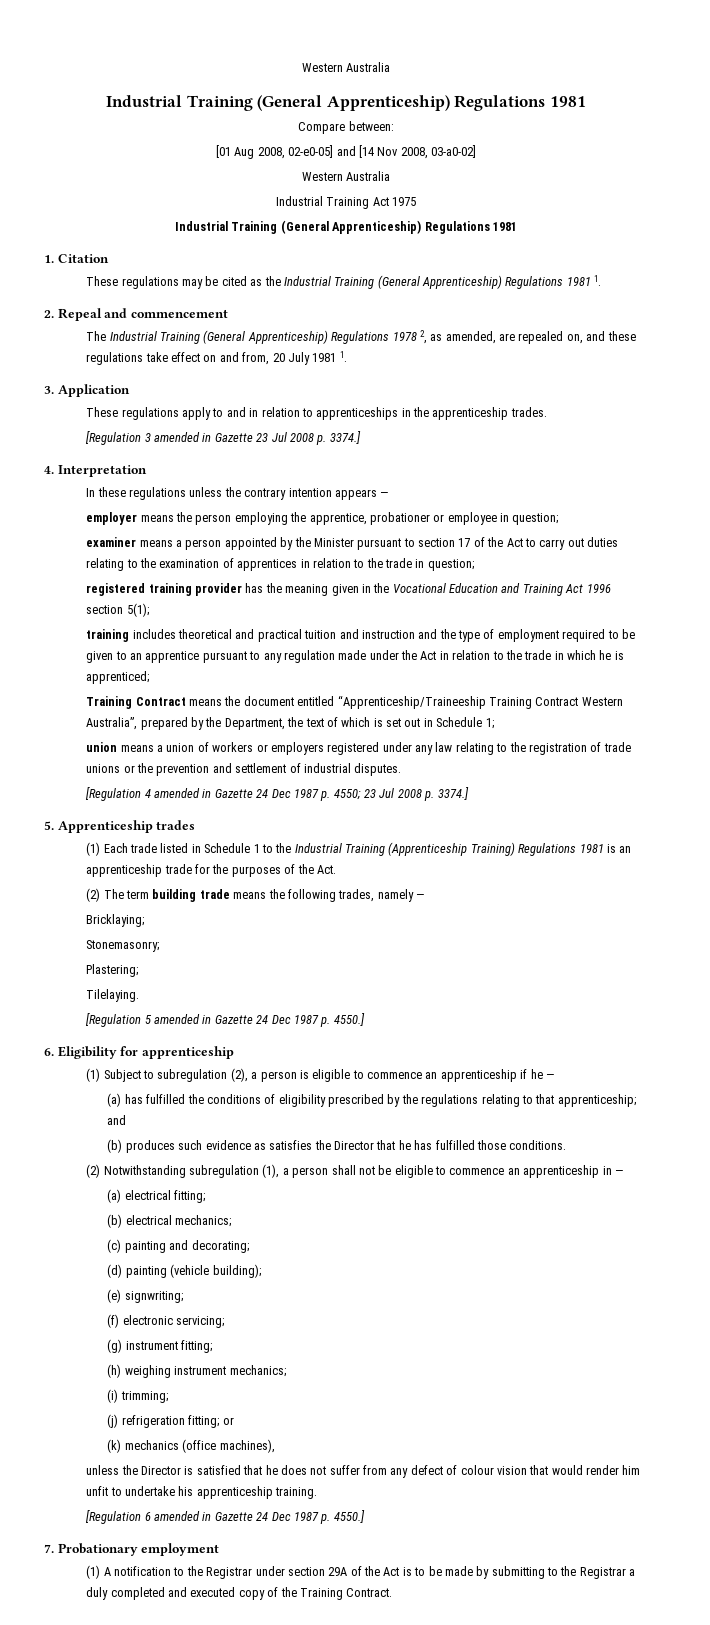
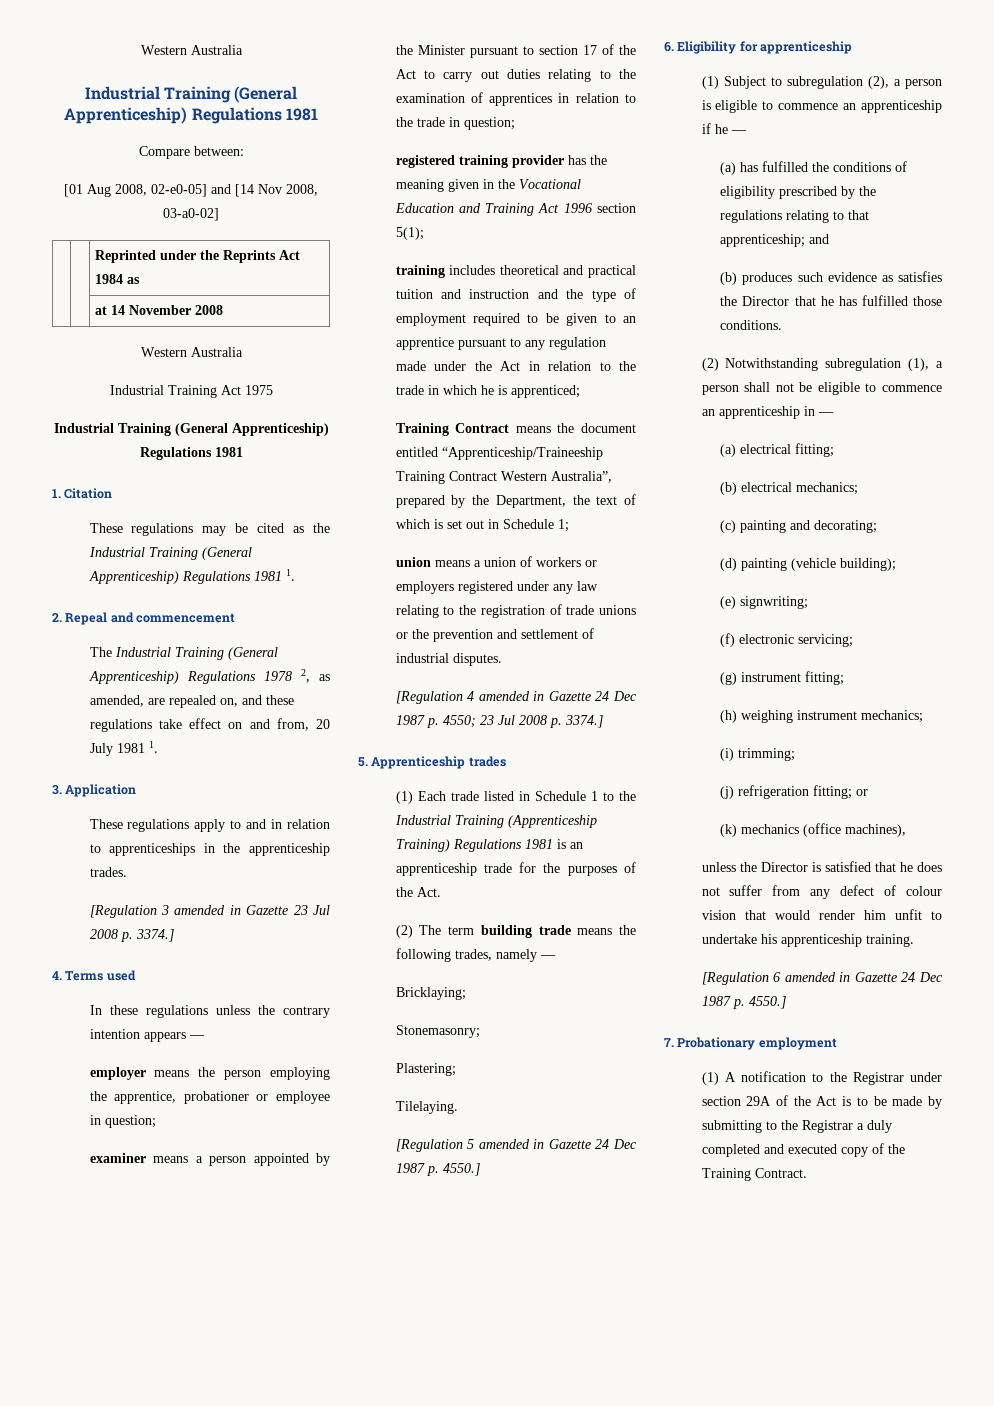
(476, 151) none -> [94,250,300,263] [94,274,140,284] [94,305,223,315] // | | Reprinted under the Reprints Act 1984 as // | | at 14 November 2008
[57,465,147,477] Interpretation -> [65,970,136,981] Terms used

